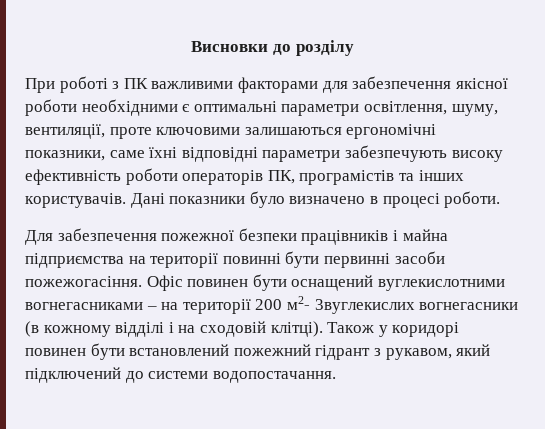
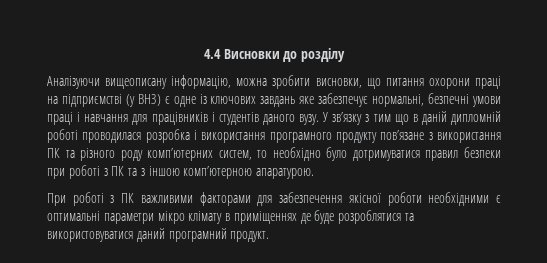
(191, 46) none -> [203,49,221,59] 4.4
(354, 48) none -> [47,75,501,89] [47,93,501,107] [47,111,501,125] [47,129,501,143] [47,147,501,161] [47,165,315,179] // Аналізуючи вищеописану інформацію, можна зробити висновки, що питання охорони праці на підприємстві (у ВНЗ) є одне із ключових завдань яке забезпечує нормальні, безпечні умови праці і навчання для працівників і студентів даного вузу. У зв’язку з тим що в даній дипломній роботі проводилася розробка і використання програмного продукту пов’язане з використання ПК та різного роду комп’ютерних систем, то необхідно було дотримуватися правил безпеки при роботі з ПК та з іншою комп’ютерною апаратурою.
[363,101,498,116] [25,124,437,139] [25,145,503,162] [25,168,464,185] [25,191,501,208] [25,228,448,245] [25,251,445,268] [25,274,505,291] [25,296,519,314] [25,321,460,337] [25,343,491,360] [25,367,336,383] освітлення, шуму, вентиляції, проте ключовими залишаються ергономічні показники, саме їхні відповідні параметри забезпечують високу ефективність роботи операторів ПК, програмістів та інших користувачів. Дані показники було визначено в процесі роботи. // Для забезпечення пожежної безпеки працівників і майна підприємства на території повинні бути первинні засоби пожежогасіння. Офіс повинен бути оснащений вуглекислотними вогнегасниками – на території 200 м2- 3вуглекислих вогнегасники (в кожному відділі і на сходовій клітці). Також у коридорі повинен бути встановлений пожежний гідрант з рукавом, який підключений до системи водопостачання. -> [157,210,415,224] [47,228,270,242] мікро клімату в приміщеннях де буде розроблятися та використовуватися даний програмний продукт.

